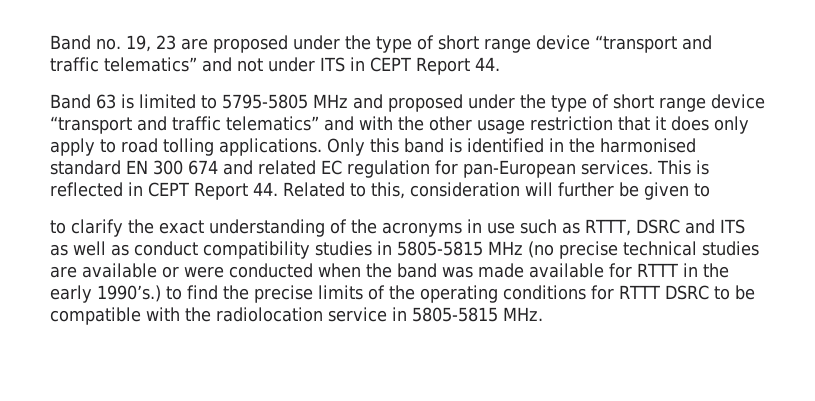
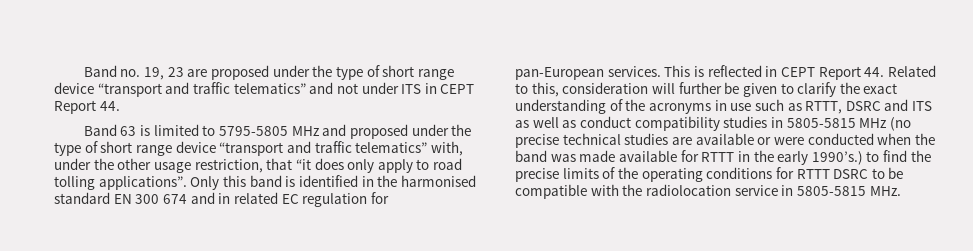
[324,116,393,131] and with -> [430,141,463,156] [54,158,91,170] with, under
[530,116,666,131] restriction that it -> [194,158,311,173] restriction, that “it
[219,138,322,156] applications. -> [98,176,187,190] applications”.
(253, 167) none -> [218,193,231,204] in
[50,220,66,234] // to -> (794, 88) none

